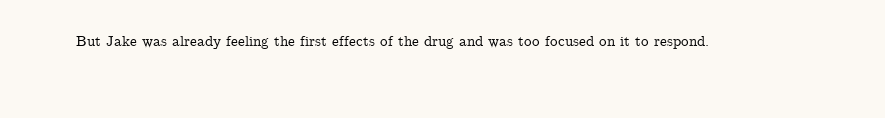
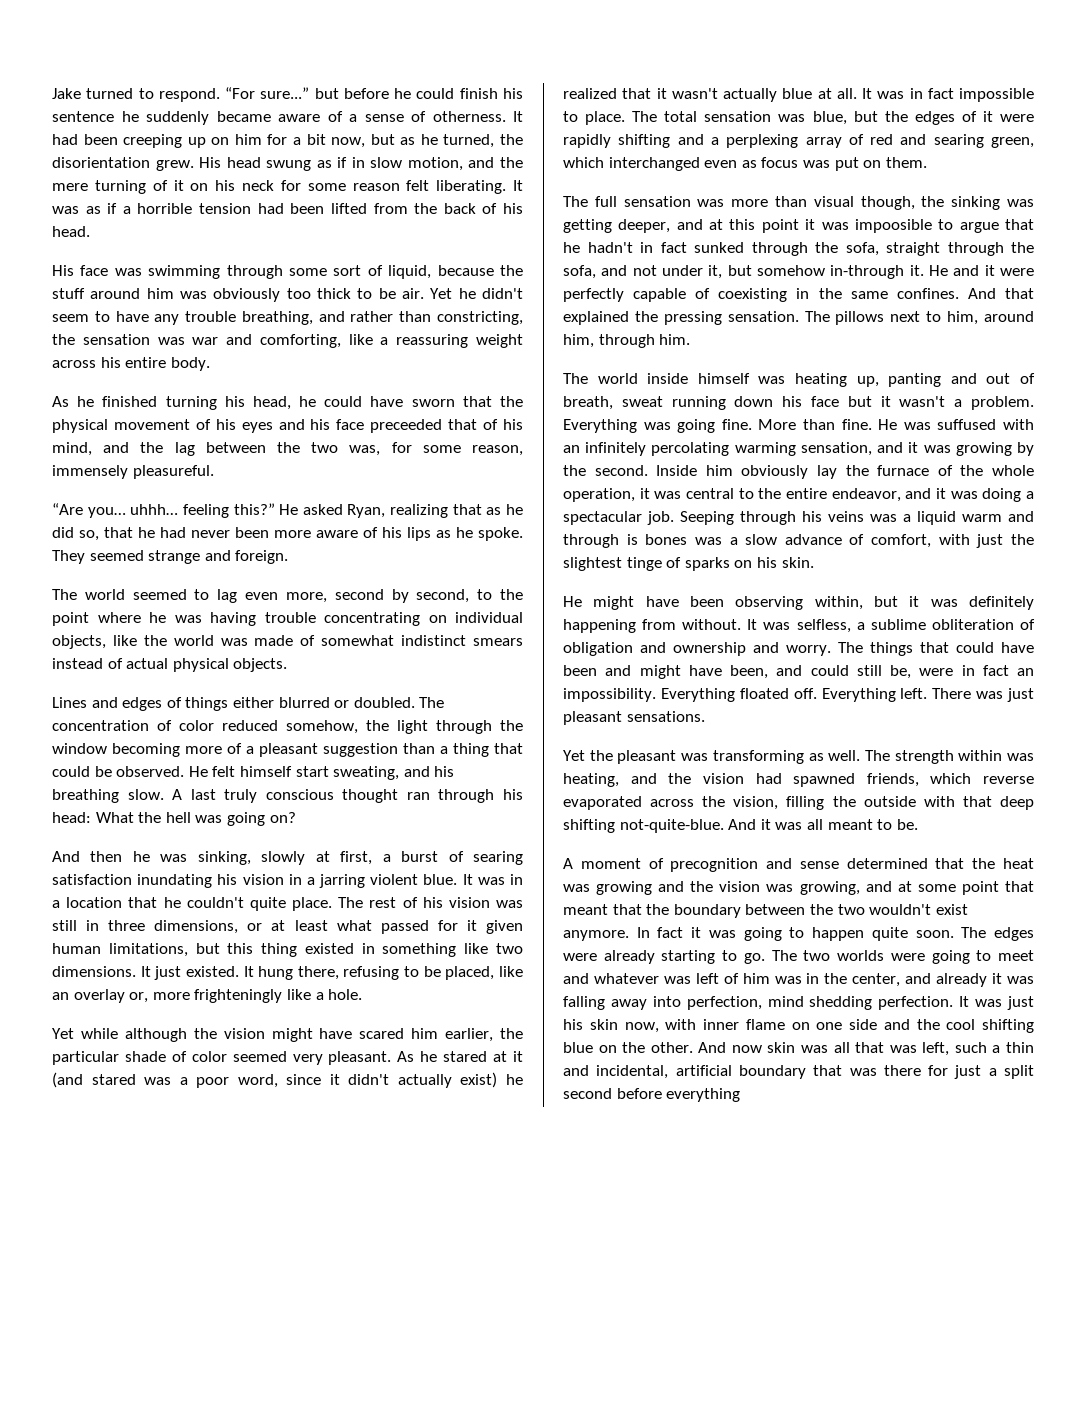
[76,36,709,49] But Jake was already feeling the first effects of the drug and was too focused on it to respond. -> [52,87,523,102] [52,111,523,125] [52,134,523,148] [52,157,523,171] [52,180,523,194] [52,203,524,214] [52,226,90,237] [52,265,523,279] [52,288,523,302] [52,311,523,325] [52,334,523,348] [52,357,210,371] [52,396,523,410] [52,419,524,433] [52,442,523,456] [52,465,214,479] [52,503,523,518] [52,527,523,541] [52,550,289,564] [52,589,523,603] [52,612,523,626] [52,635,523,649] [52,658,288,672] [52,697,445,711] [52,720,523,734] [52,743,523,757] [52,766,455,780] [52,789,523,803] [52,812,296,826] [52,851,523,865] [52,874,523,888] [52,897,523,911] [52,920,523,934] [52,943,523,957] [52,966,523,980] [52,989,363,1003] [52,1028,523,1042] [52,1051,524,1065] [52,1072,523,1088] [563,88,1034,102] [563,111,1034,125] [563,134,1034,148] [563,157,927,171] [563,196,1034,210] [563,219,1034,233] [563,242,1034,256] [563,265,1034,279] [563,288,1034,302] [563,311,1034,325] [563,334,691,348] [563,373,1035,387] [563,396,1034,410] [563,419,1034,433] [563,442,1034,456] [563,465,1034,479] [563,488,1034,502] [563,511,1034,525] [563,534,1034,548] [563,557,814,571] [563,596,1034,610] [563,619,1035,633] [563,642,1034,656] [563,665,1034,679] [563,688,1034,702] [563,711,705,725] [563,750,1034,764] [563,773,1034,787] [563,796,1034,810] [563,819,918,833] [563,858,1034,872] [563,881,1034,895] [563,904,968,918] [563,927,1034,941] [563,950,1034,964] [563,973,1034,987] [563,996,1034,1010] [563,1019,1034,1033] [563,1042,1034,1056] [563,1065,1034,1079] [563,1088,741,1102] Jake turned to respond. “For sure...” but before he could finish his sentence he suddenly became aware of a sense of otherness. It had been creeping up on him for a bit now, but as he turned, the disorientation grew. His head swung as if in slow motion, and the mere turning of it on his neck for some reason felt liberating. It was as if a horrible tension had been lifted from the back of his head. // His face was swimming through some sort of liquid, because the stuff around him was obviously too thick to be air. Yet he didn't seem to have any trouble breathing, and rather than constricting, the sensation was war and comforting, like a reassuring weight across his entire body. // As he finished turning his head, he could have sworn that the physical movement of his eyes and his face preceeded that of his mind, and the lag between the two was, for some reason, immensely pleasureful. // “Are you… uhhh… feeling this?” He asked Ryan, realizing that as he did so, that he had never been more aware of his lips as he spoke. They seemed strange and foreign. // The world seemed to lag even more, second by second, to the point where he was having trouble concentrating on individual objects, like the world was made of somewhat indistinct smears instead of actual physical objects. // Lines and edges of things either blurred or doubled. The concentration of color reduced somehow, the light through the window becoming more of a pleasant suggestion than a thing that could be observed. He felt himself start sweating, and his breathing slow. A last truly conscious thought ran through his head: What the hell was going on? // And then he was sinking, slowly at first, a burst of searing satisfaction inundating his vision in a jarring violent blue. It was in a location that he couldn't quite place. The rest of his vision was still in three dimensions, or at least what passed for it given human limitations, but this thing existed in something like two dimensions. It just existed. It hung there, refusing to be placed, like an overlay or, more frighteningly like a hole. // Yet while although the vision might have scared him earlier, the particular shade of color seemed very pleasant. As he stared at it (and stared was a poor word, since it didn't actually exist) he realized that it wasn't actually blue at all. It was in fact impossible to place. The total sensation was blue, but the edges of it were rapidly shifting and a perplexing array of red and searing green, which interchanged even as focus was put on them. // The full sensation was more than visual though, the sinking was getting deeper, and at this point it was impoosible to argue that he hadn't in fact sunked through the sofa, straight through the sofa, and not under it, but somehow in-through it. He and it were perfectly capable of coexisting in the same confines. And that explained the pressing sensation. The pillows next to him, around him, through him. // The world inside himself was heating up, panting and out of breath, sweat running down his face but it wasn't a problem. Everything was going fine. More than fine. He was suffused with an infinitely percolating warming sensation, and it was growing by the second. Inside him obviously lay the furnace of the whole operation, it was central to the entire endeavor, and it was doing a spectacular job. Seeping through his veins was a liquid warm and through is bones was a slow advance of comfort, with just the slightest tinge of sparks on his skin. // He might have been observing within, but it was definitely happening from without. It was selfless, a sublime obliteration of obligation and ownership and worry. The things that could have been and might have been, and could still be, were in fact an impossibility. Everything floated off. Everything left. There was just pleasant sensations. // Yet the pleasant was transforming as well. The strength within was heating, and the vision had spawned friends, which reverse evaporated across the vision, filling the outside with that deep shifting not-quite-blue. And it was all meant to be. // A moment of precognition and sense determined that the heat was growing and the vision was growing, and at some point that meant that the boundary between the two wouldn't exist anymore. In fact it was going to happen quite soon. The edges were already starting to go. The two worlds were going to meet and whatever was left of him was in the center, and already it was falling away into perfection, mind shedding perfection. It was just his skin now, with inner flame on one side and the cool shifting blue on the other. And now skin was all that was left, such a thin and incidental, artificial boundary that was there for just a split second before everything

